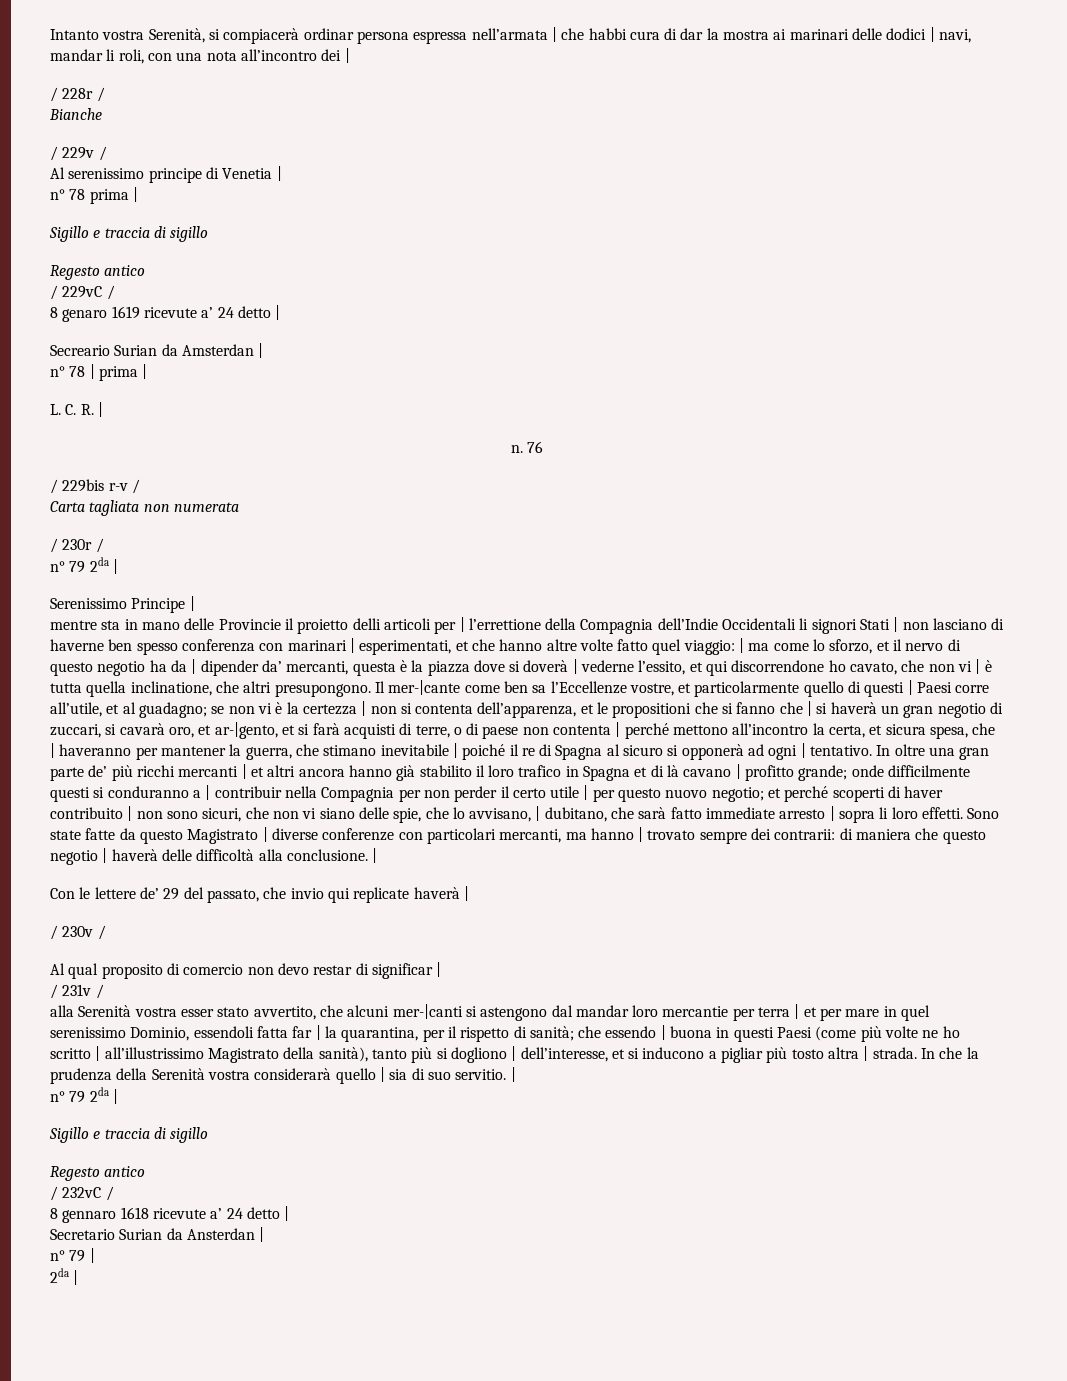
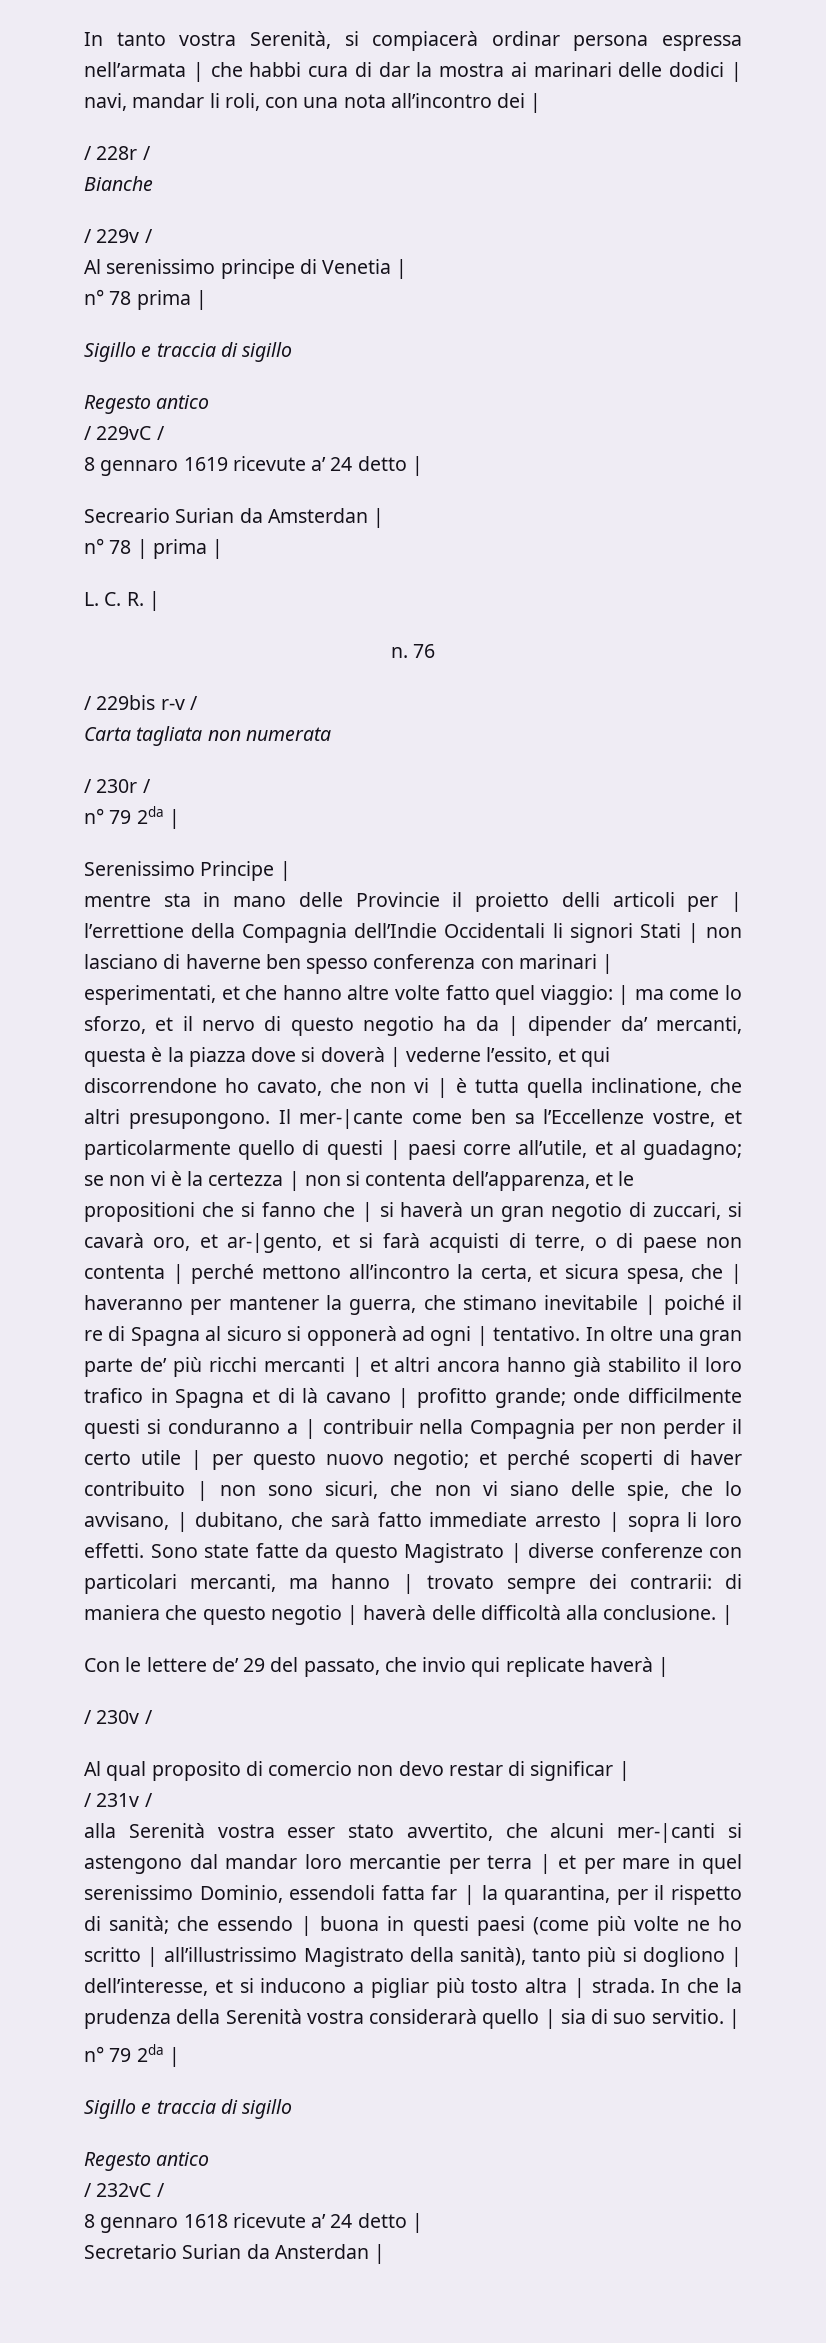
[50,29,99,40] Intanto -> [84,32,166,46] In tanto
[62,309,108,322] genaro -> [100,460,179,476] gennaro
[917,682,953,693] Paesi -> [407,1140,456,1160] paesi
[777,1027,813,1038] Paesi -> [476,1916,525,1936] paesi
[50,1248,95,1263] [50,1268,79,1285] // n° 79 | // 2da | -> (386, 2254) none

